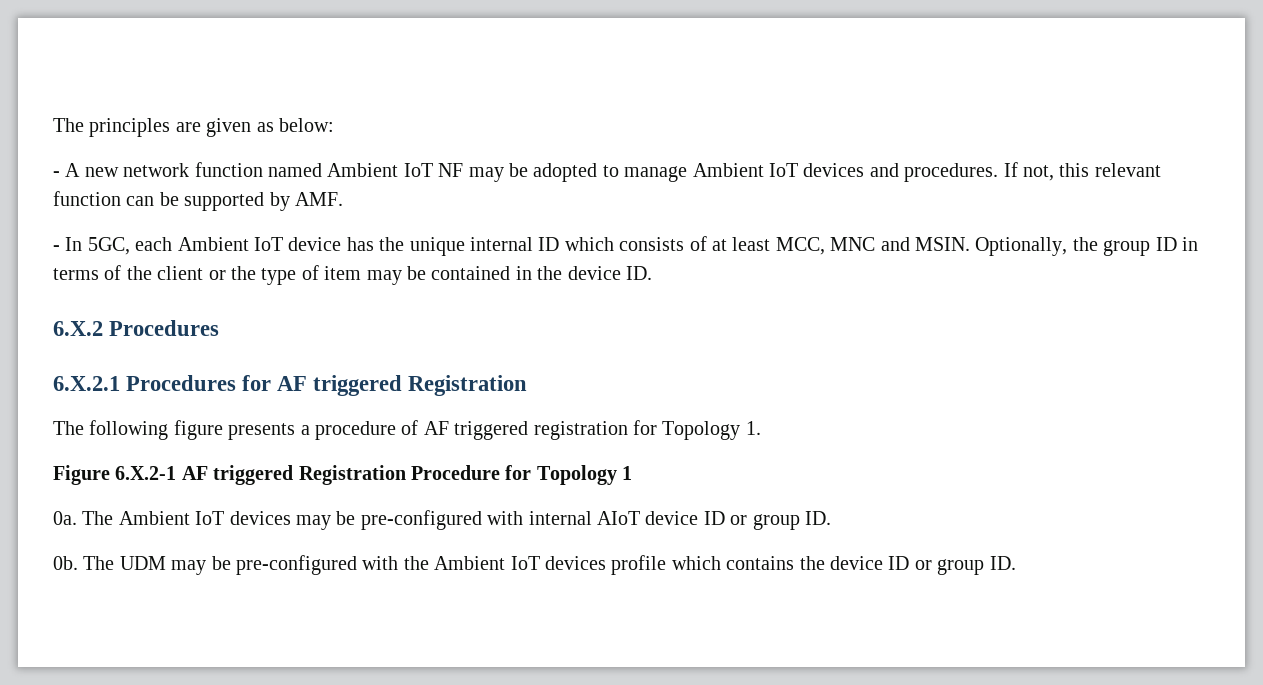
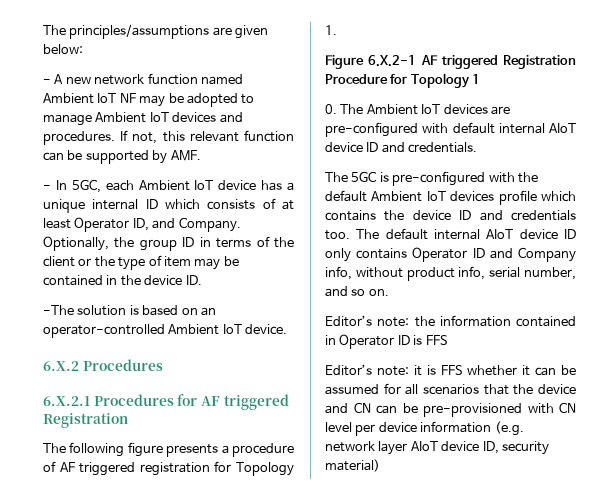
[53,118,171,137] The principles -> [43,24,210,39] The principles/assumptions
[256,122,274,132] as -> (269, 32) none
[379,237,405,251] the -> [287,182,294,191] a
[775,237,970,255] MCC, MNC and MSIN. -> [74,217,241,232] Operator ID, and Company.
(652, 273) none -> [43,305,216,316] [43,324,288,338] // -The solution is based on an operator-controlled Ambient IoT device.
[53,511,77,525] 0a. -> [325,104,337,114] 0.
[296,510,831,530] [53,556,231,575] may be pre-configured with internal AIoT device ID or group ID. // 0b. The UDM may be -> [490,106,510,115] [325,122,576,137] [325,142,478,153] [325,171,389,182] are pre-configured with default internal AIoT device ID and credentials. // The 5GC is
(429, 563) none -> [325,190,367,202] default
[914,556,1016,575] or group ID. -> [479,210,576,221] [325,228,576,240] [325,247,576,262] [325,266,576,281] [325,286,389,297] [325,315,576,327] [325,334,448,349] [325,364,576,376] [325,383,576,395] [325,402,576,417] [325,421,524,436] [325,441,549,455] [325,459,380,472] and credentials too. The default internal AIoT device ID only contains Operator ID and Company info, without product info, serial number, and so on. // Editor’s note: the information contained in Operator ID is FFS // Editor’s note: it is FFS whether it can be assumed for all scenarios that the device and CN can be pre-provisioned with CN level per device information (e.g. network layer AIoT device ID, security material)

